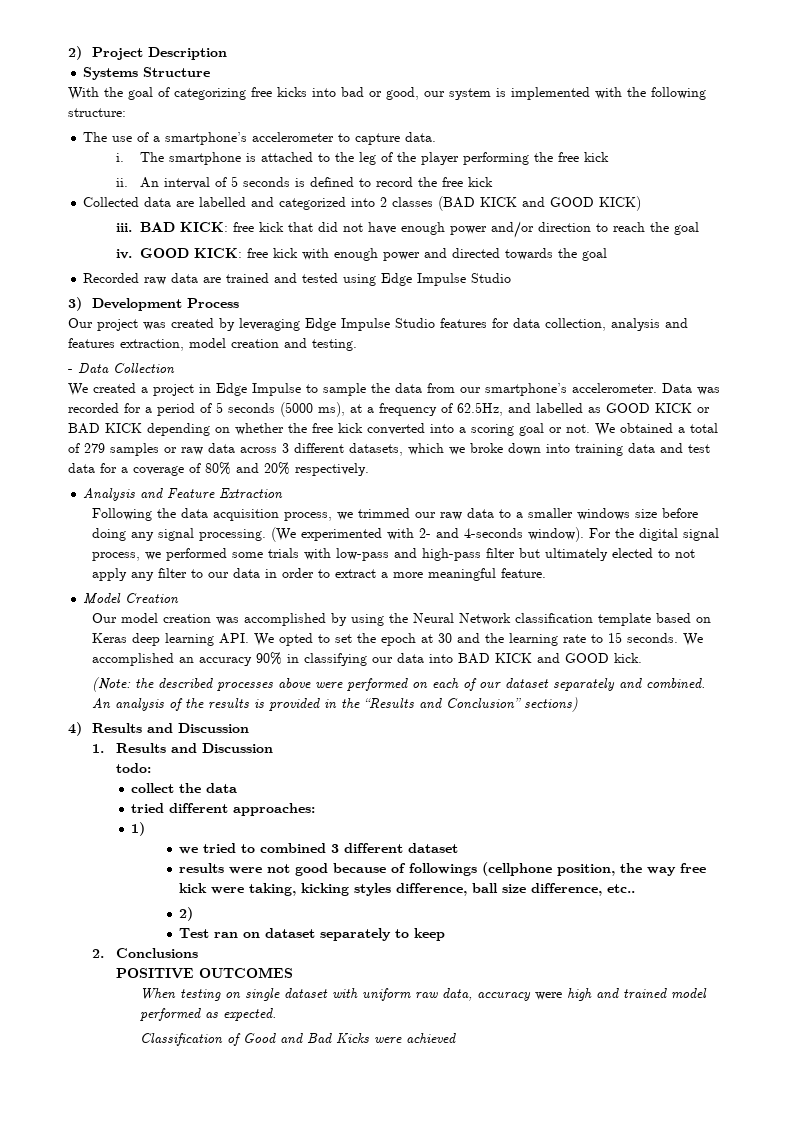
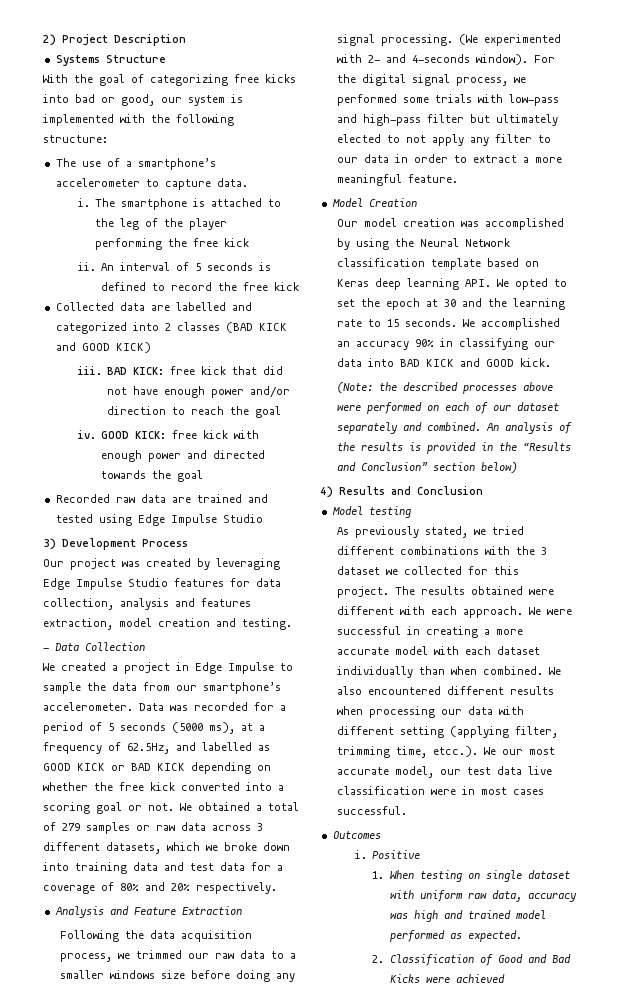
[523,697,578,712] sections) -> [433,462,518,473] section below)
[177,723,249,733] [91,743,273,753] [115,763,151,773] [131,783,238,793] [131,803,316,816] [131,822,146,836] [179,843,459,854] [179,862,707,876] [179,883,636,896] [179,907,194,921] [179,928,446,941] [91,948,198,958] [115,967,293,979] Discussion // 1. Results and Discussion // todo: // collect the data // tried different approaches: // 1) // we tried to combined 3 different dataset // results were not good because of followings (cellphone position, the way free kick were taking, kicking styles difference, ball size difference, etc.. // 2) // Test ran on dataset separately to keep // 2. Conclusions // POSITIVE OUTCOMES // -> [416,486,483,495] [331,506,411,518] [337,526,525,538] [337,546,548,555] [337,566,520,575] [337,586,555,598] [337,606,573,618] [337,626,524,638] [337,646,541,655] [337,666,562,678] [337,686,555,695] [337,706,525,718] [337,726,559,738] [337,746,556,758] [337,766,553,778] [337,786,545,795] [337,806,408,815] [332,831,381,839] [354,850,421,859] [371,871,384,879] Conclusion // Model testing // As previously stated, we tried different combinations with the 3 dataset we collected for this project. The results obtained were different with each approach. We were successful in creating a more accurate model with each dataset individually than when combined. We also encountered different results when processing our data with different setting (applying filter, trimming time, etcc.). We our most accurate model, our test data live classification were in most cases successful. // Outcomes // i. Positive // 1.
[534,992,562,1000] were -> [389,913,408,919] was
(276, 1014) none -> [371,955,384,963] 2.

